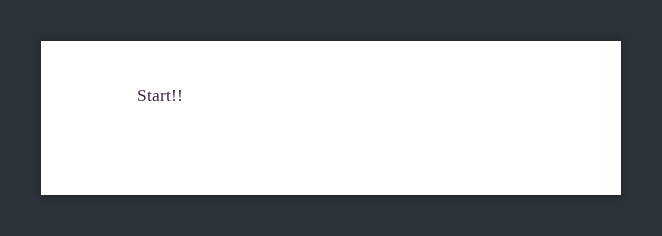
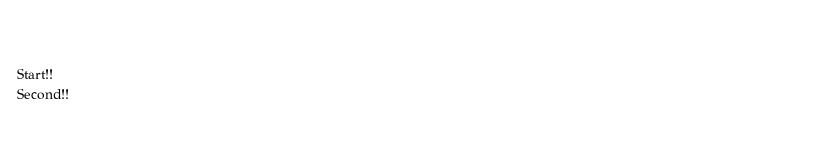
(183, 95) none -> [17,88,69,100] // Second!!

